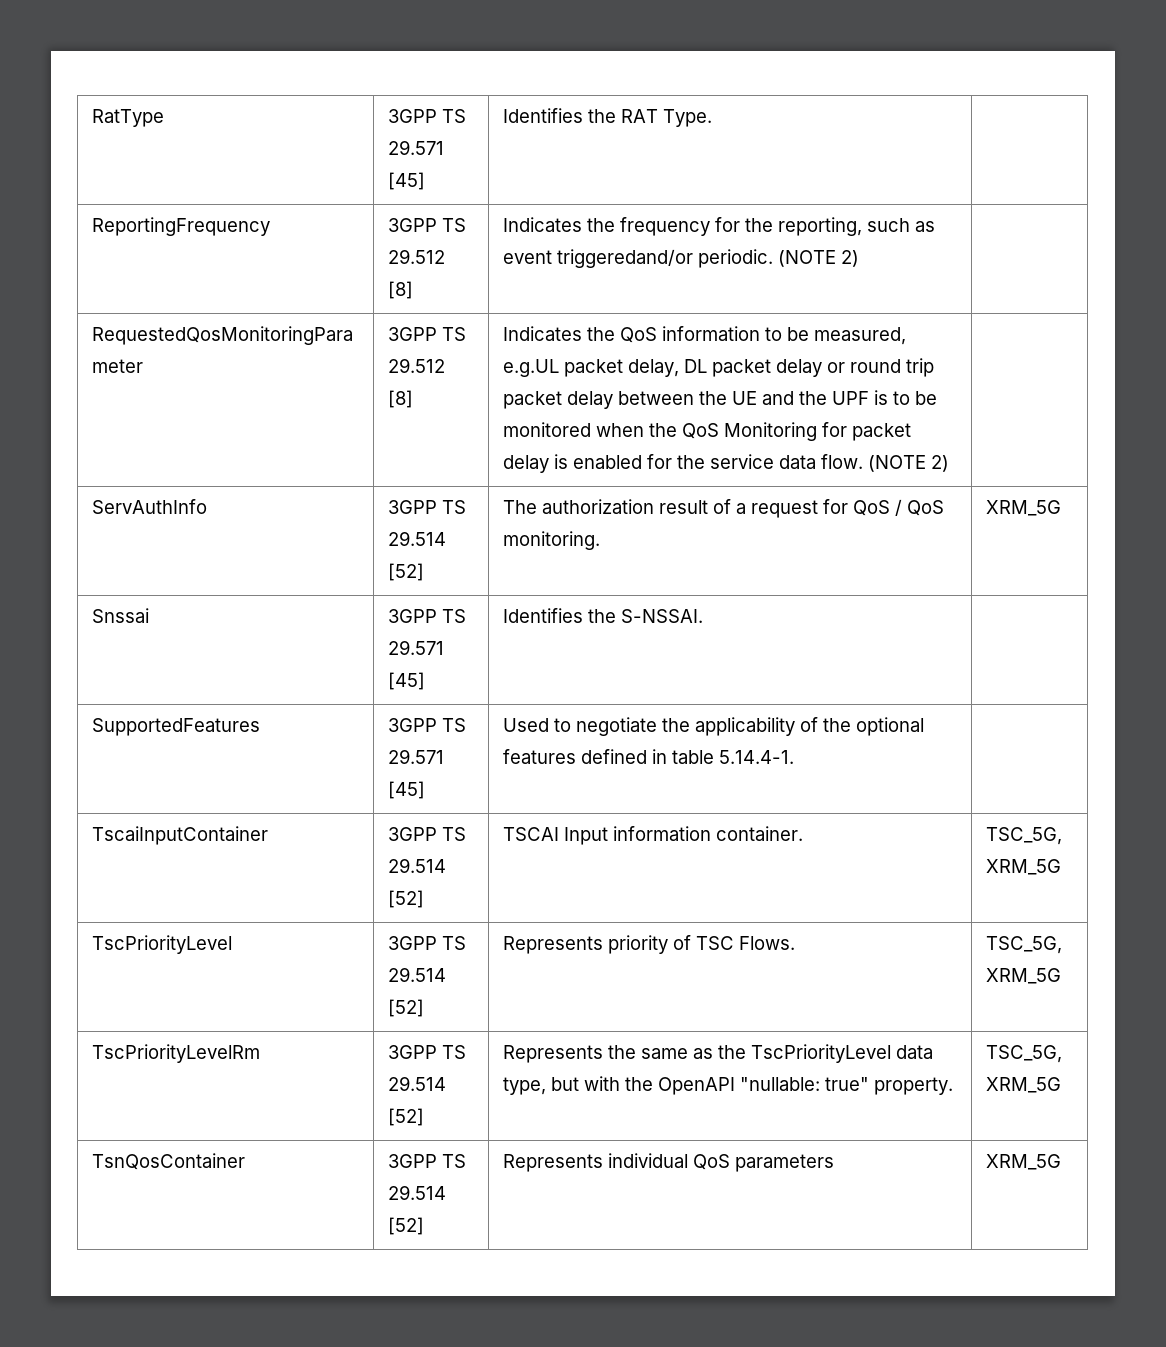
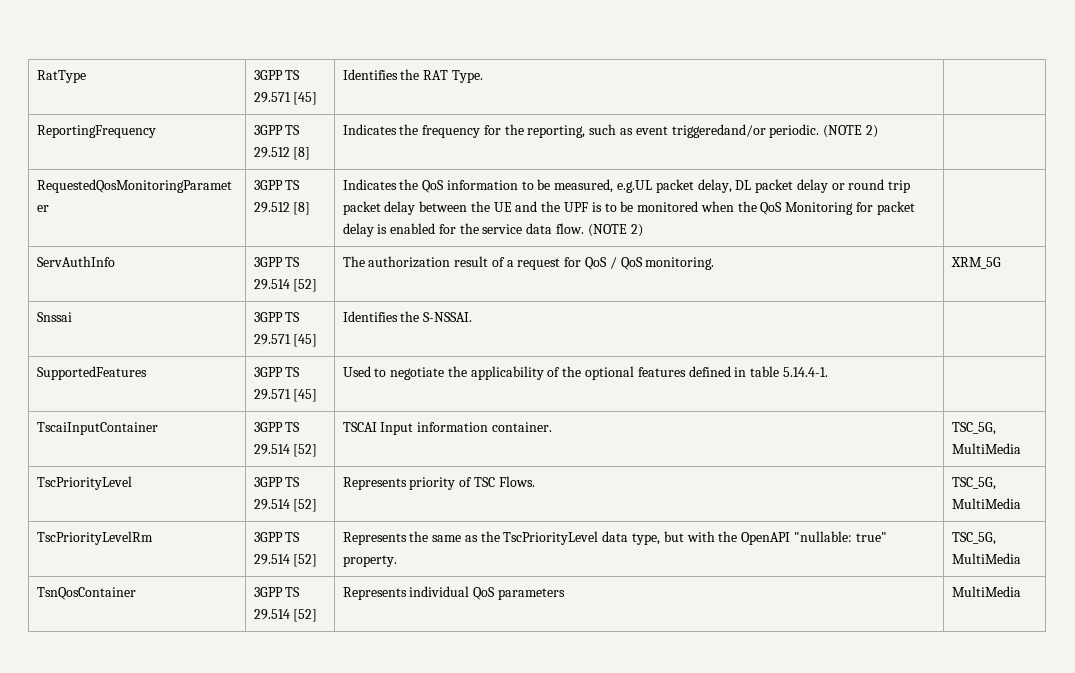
[986,859,1062,875] XRM_5G -> [951,443,1021,454] MultiMedia
[986,968,1062,984] XRM_5G -> [951,498,1021,509] MultiMedia
[986,1077,1062,1093] XRM_5G -> [951,553,1021,564] MultiMedia
[986,1154,1062,1170] XRM_5G -> [951,586,1021,597] MultiMedia

